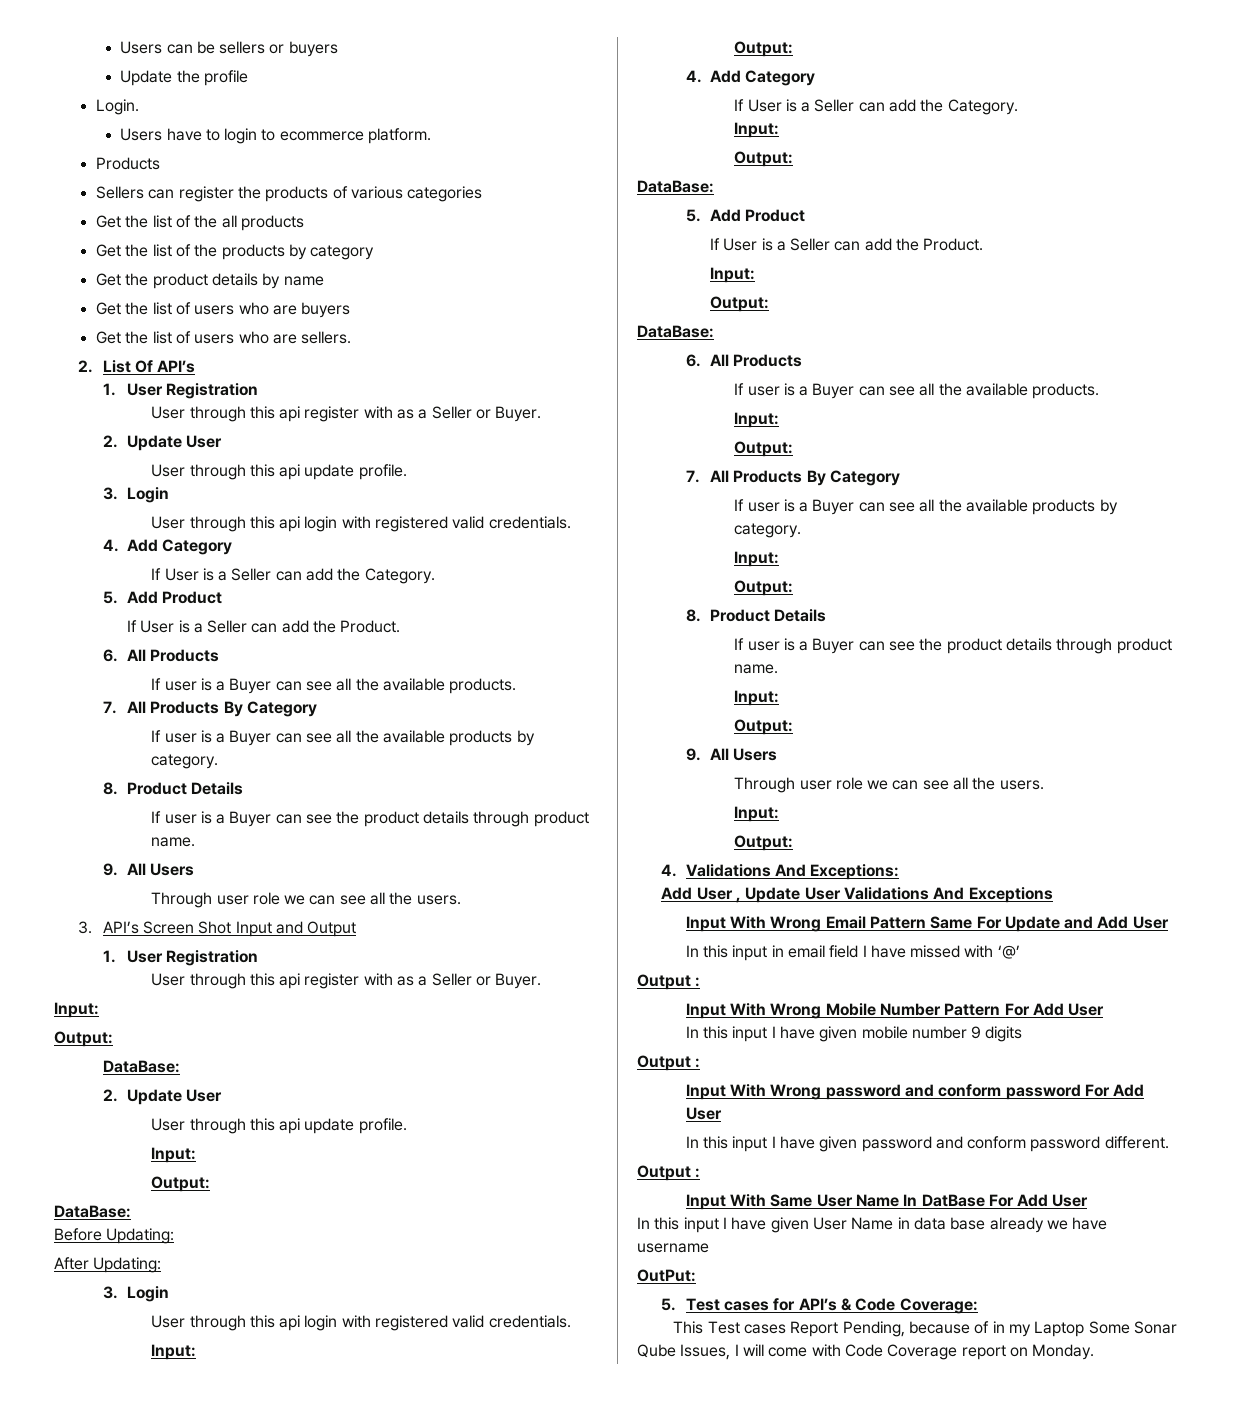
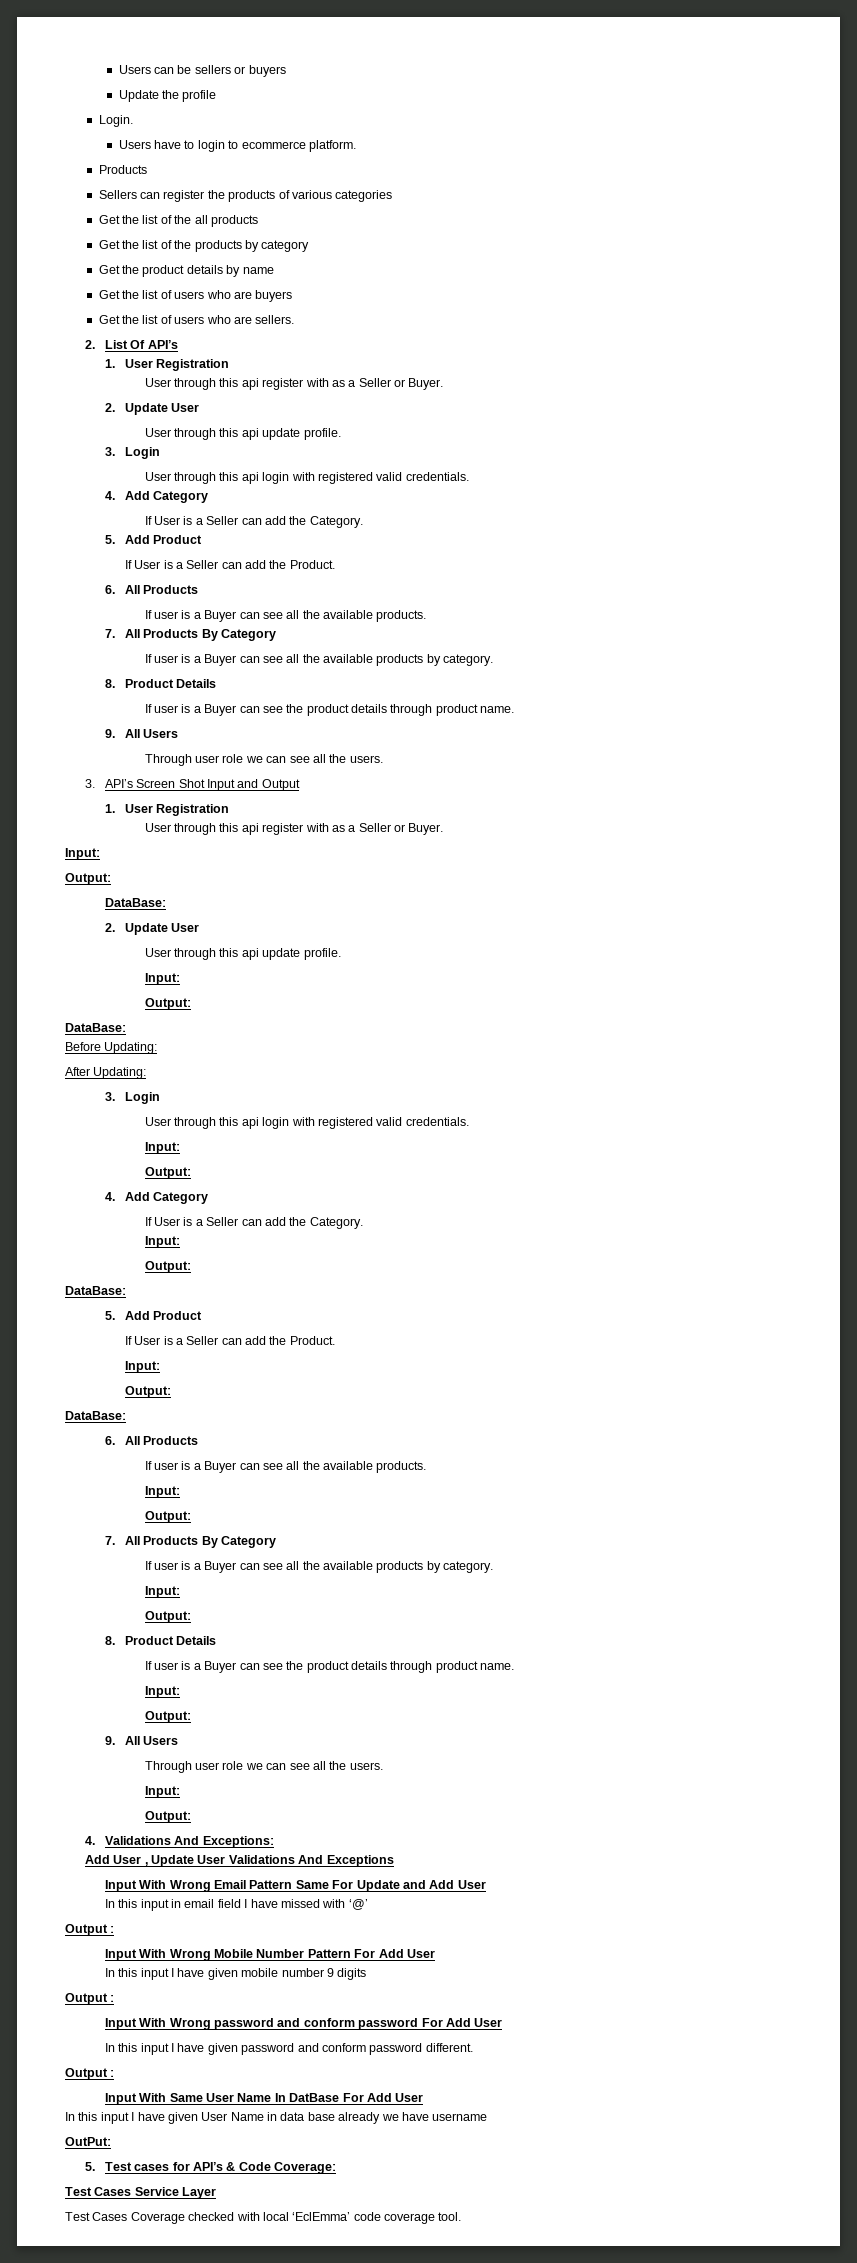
[673,1321,1177,1337] [637,1344,1095,1360] This Test cases Report Pending, because of in my Laptop Some Sonar Qube Issues, I will come with Code Coverage report on Monday. -> [65,2187,217,2199] [65,2212,462,2224] Test Cases Service Layer // Test Cases Coverage checked with local ‘EclEmma’ code coverage tool.

